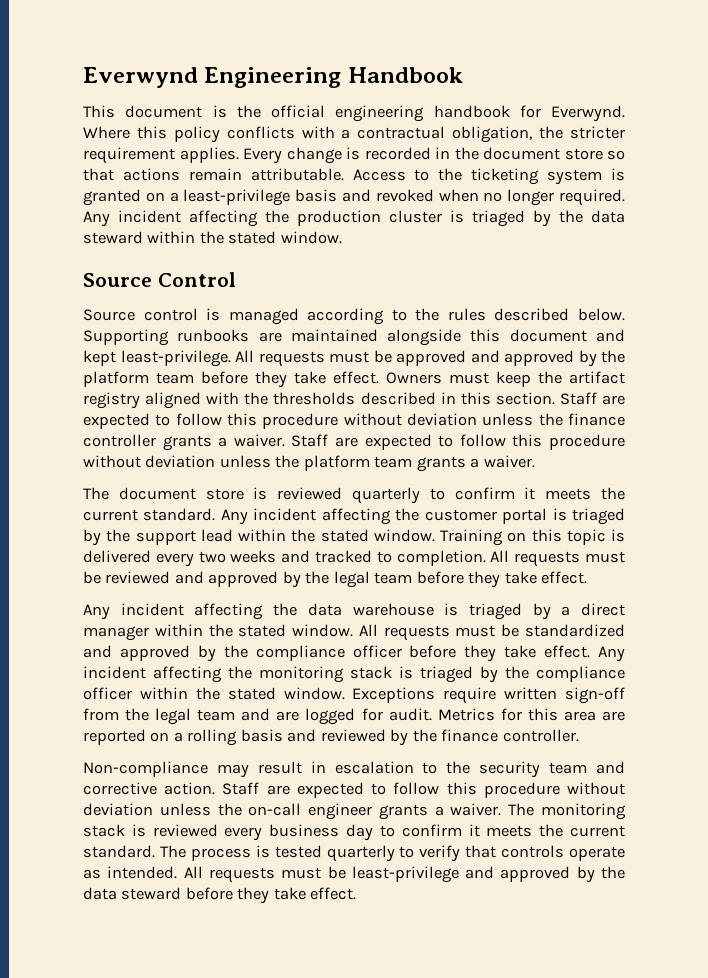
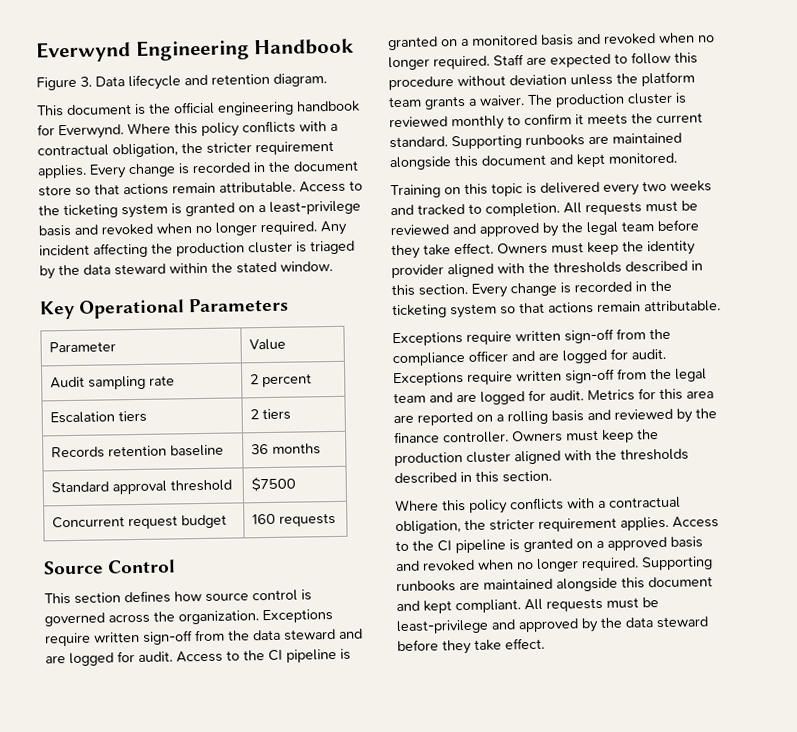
(463, 75) none -> [36,73,327,91] // Figure 3. Data lifecycle and retention diagram.
[83,272,236,287] [83,308,625,325] [83,329,625,346] [83,350,625,367] [83,371,625,388] [83,392,626,409] [83,413,625,429] [83,434,285,451] Source Control // Source control is managed according to the rules described below. Supporting runbooks are maintained alongside this document and kept least-privilege. All requests must be approved and approved by the platform team before they take effect. Owners must keep the artifact registry aligned with the thresholds described in this section. Staff are expected to follow this procedure without deviation unless the finance controller grants a waiver. -> [39,297,290,320] [48,341,116,353] [248,338,286,351] [49,375,175,390] [249,373,312,388] [49,410,147,424] [249,408,291,421] [50,444,224,459] [250,443,321,455] [50,479,232,495] [250,476,296,492] [51,514,227,530] [251,512,336,527] [43,559,177,575] [44,589,312,605] [44,609,333,627] [45,628,363,647] [45,648,351,667] [388,32,715,51] [388,55,490,71] Key Operational Parameters // Parameter | Value // Audit sampling rate | 2 percent // Escalation tiers | 2 tiers // Records retention baseline | 36 months // Standard approval threshold | $7500 // Concurrent request budget | 160 requests // Source Control // This section defines how source control is governed across the organization. Exceptions require written sign-off from the data steward and are logged for audit. Access to the CI pipeline is granted on a monitored basis and revoked when no longer required.
[83,487,626,504] [83,508,625,525] [83,529,435,546] // The document store is reviewed quarterly to confirm it meets the current standard. Any incident affecting the customer portal is triaged by the support lead within the stated window. -> [527,92,687,108] [389,112,703,131] [389,132,682,150] [389,152,677,171] The production cluster is reviewed monthly to confirm it meets the current standard. Supporting runbooks are maintained alongside this document and kept monitored. //
[83,603,625,620] [83,624,625,641] [83,645,625,662] [83,666,625,683] [83,687,345,700] // Any incident affecting the data warehouse is triaged by a direct manager within the stated window. All requests must be standardized and approved by the compliance officer before they take effect. Any incident affecting the monitoring stack is triaged by the compliance officer within the stated window. -> [497,240,696,256] [391,260,703,279] [391,280,672,298] [392,300,721,319] [392,328,671,347] [392,348,666,367] Owners must keep the identity provider aligned with the thresholds described in this section. Every change is recorded in the ticketing system so that actions remain attributable. // Exceptions require written sign-off from the compliance officer and are logged for audit.
[83,761,626,778] [83,782,625,798] [83,803,626,820] [83,824,625,841] [83,845,625,862] [83,866,178,879] // Non-compliance may result in escalation to the security team and corrective action. Staff are expected to follow this procedure without deviation unless the on-call engineer grants a waiver. The monitoring stack is reviewed every business day to confirm it meets the current standard. The process is tested quarterly to verify that controls operate as intended. -> [512,429,659,443] [394,448,689,467] [394,470,552,485] [395,496,681,514] [395,516,719,535] [395,536,703,554] [395,556,713,572] [396,576,713,593] [396,599,521,614] Owners must keep the production cluster aligned with the thresholds described in this section. // Where this policy conflicts with a contractual obligation, the stricter requirement applies. Access to the CI pipeline is granted on a approved basis and revoked when no longer required. Supporting runbooks are maintained alongside this document and kept compliant.

